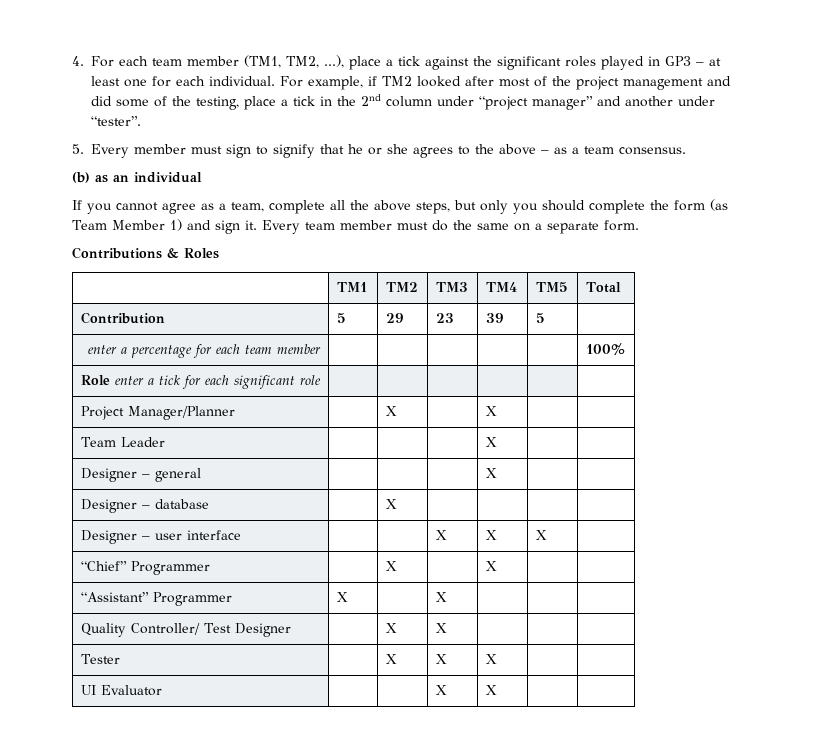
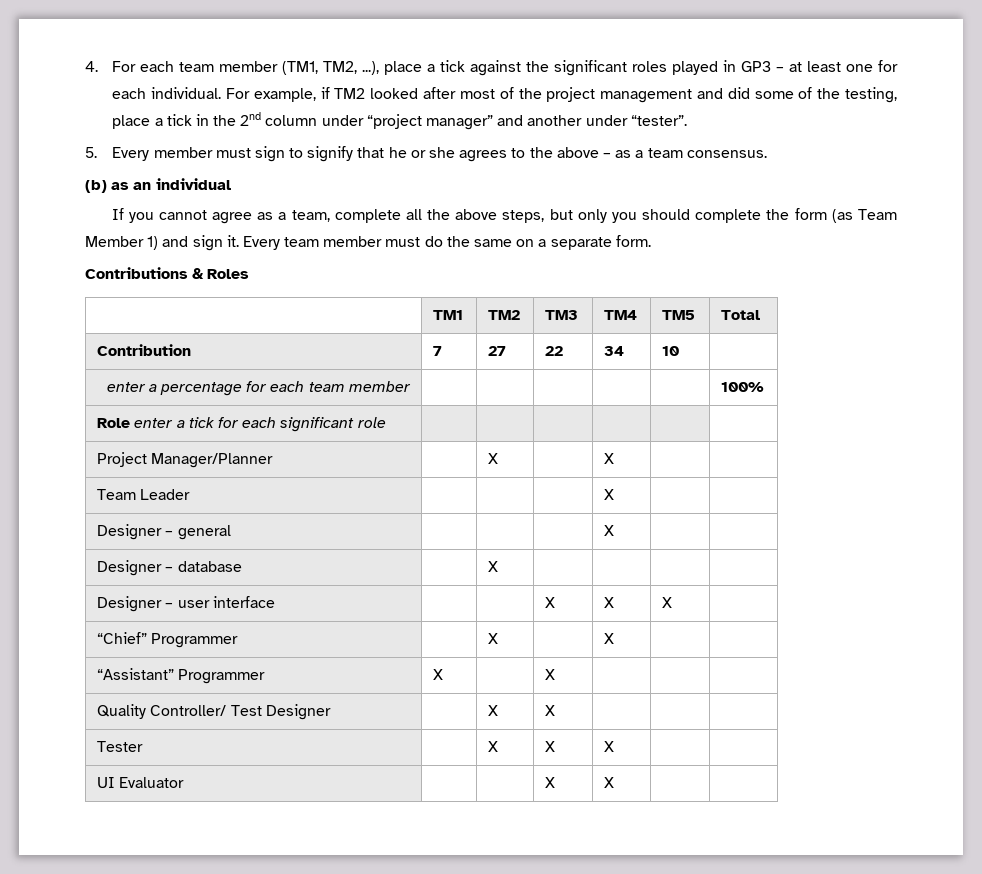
[336,313,346,323] [385,313,404,323] [435,313,454,323] [485,313,504,323] [535,313,545,323] 5 | 29 | 23 | 39 | 5 -> [433,346,443,356] [488,346,507,356] [545,346,564,356] [604,346,625,356] [662,346,680,356] 7 | 27 | 22 | 34 | 10

